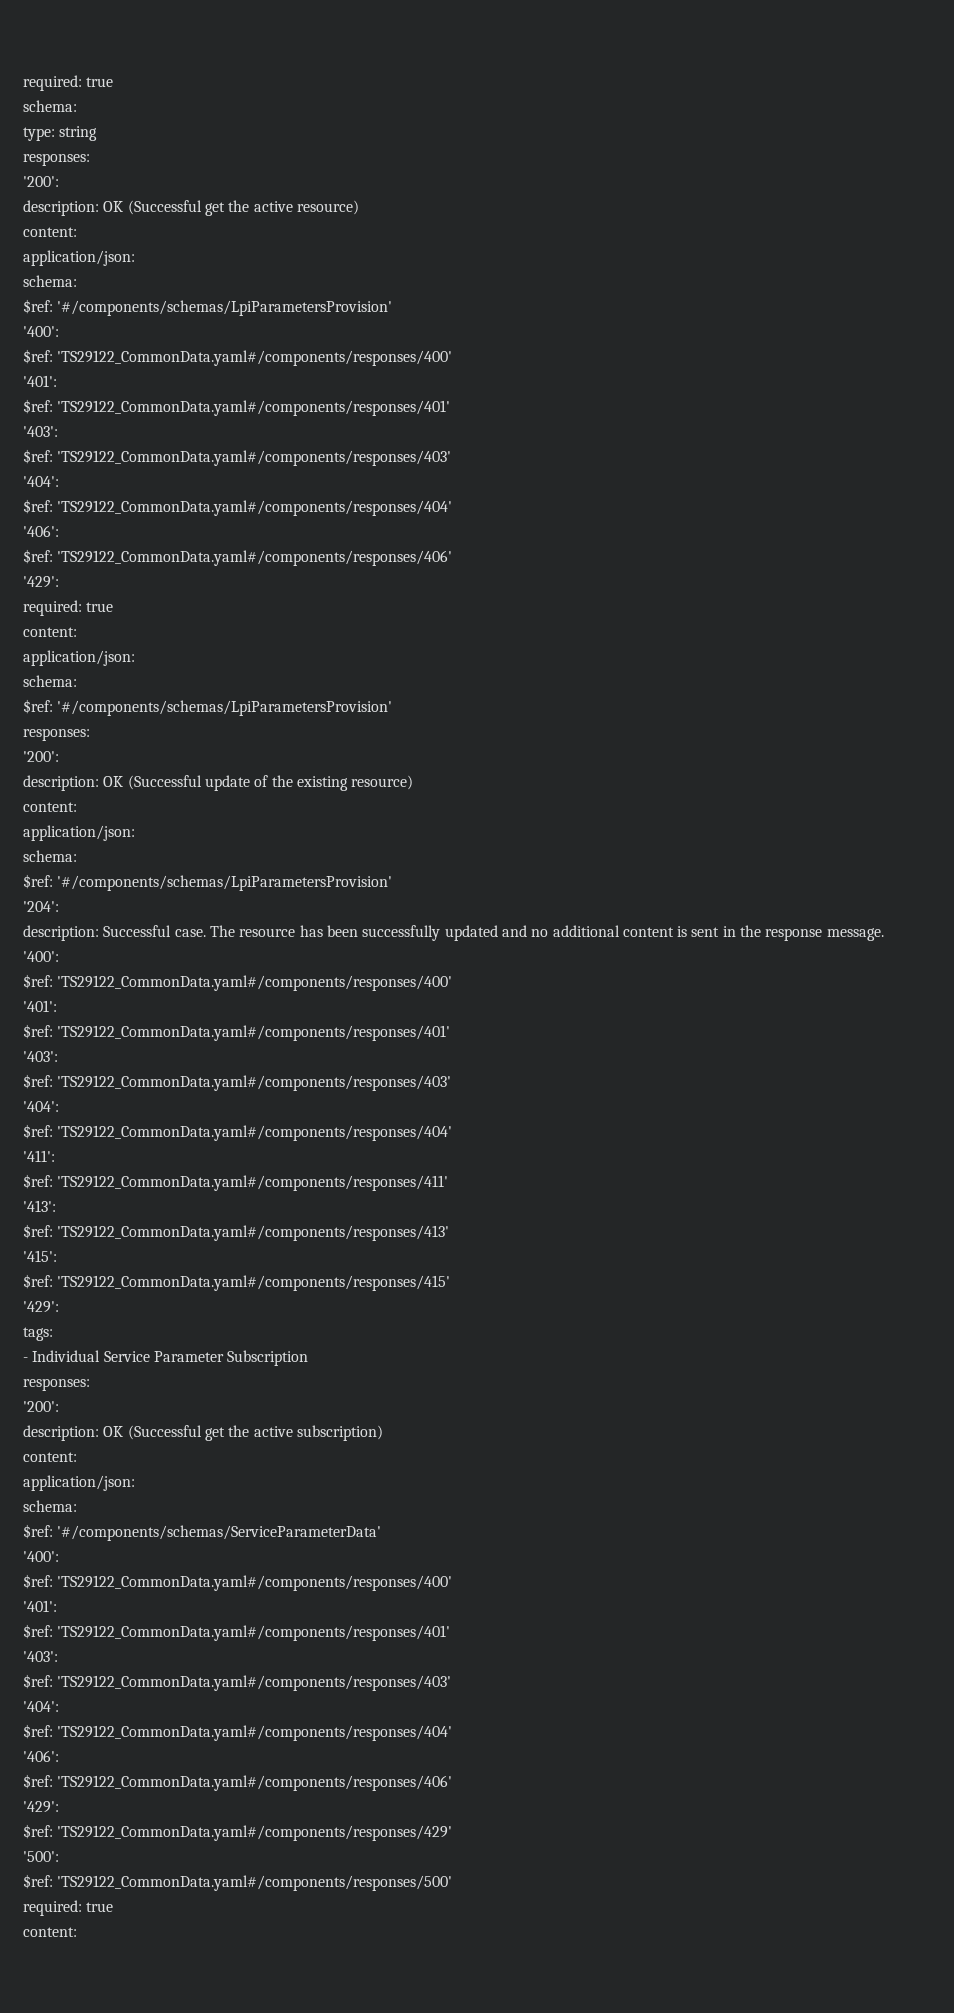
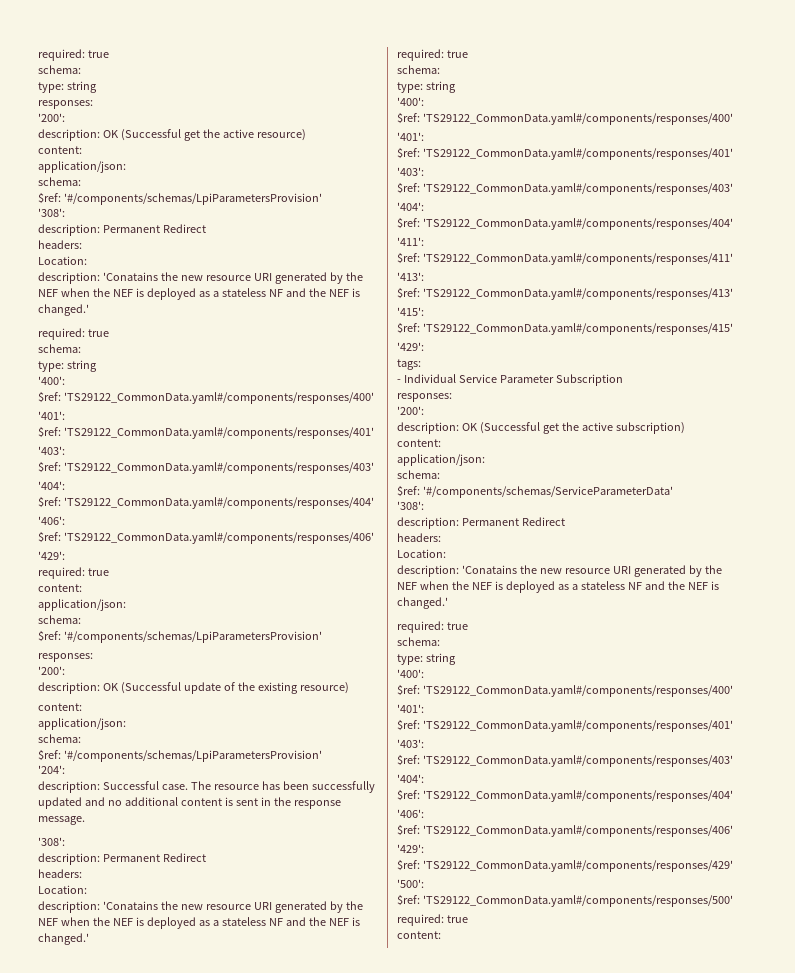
(393, 308) none -> [38,208,65,217] [38,224,206,236] [38,240,82,249] [38,256,87,265] [38,272,363,284] [38,288,360,300] [38,304,89,316] [38,328,109,340] [38,344,81,353] [38,360,97,372] // '308': // description: Permanent Redirect // headers: // Location: // description: 'Conatains the new resource URI generated by the NEF when the NEF is deployed as a stateless NF and the NEF is changed.' // required: true // schema: // type: string
(884, 934) none -> [38,837,65,846] [38,853,206,865] [38,869,82,878] [38,885,87,894] [38,901,363,913] [38,917,360,929] [38,933,89,945] [397,49,468,61] [397,65,440,74] [397,81,456,93] // '308': // description: Permanent Redirect // headers: // Location: // description: 'Conatains the new resource URI generated by the NEF when the NEF is deployed as a stateless NF and the NEF is changed.' // required: true // schema: // type: string
(382, 1533) none -> [397,501,424,510] [397,517,565,529] [397,533,441,542] [397,549,446,558] [397,565,722,577] [397,581,719,593] [397,597,448,609] [397,621,468,633] [397,637,440,646] [397,653,456,665] // '308': // description: Permanent Redirect // headers: // Location: // description: 'Conatains the new resource URI generated by the NEF when the NEF is deployed as a stateless NF and the NEF is changed.' // required: true // schema: // type: string

